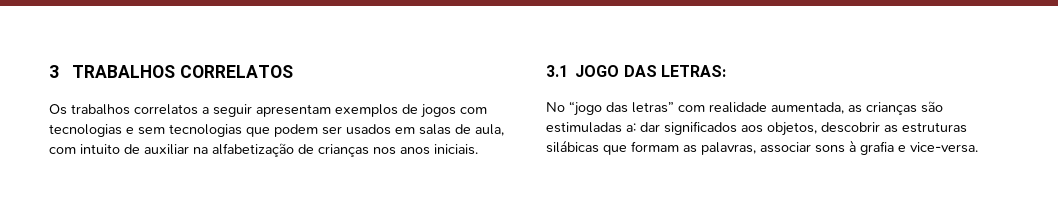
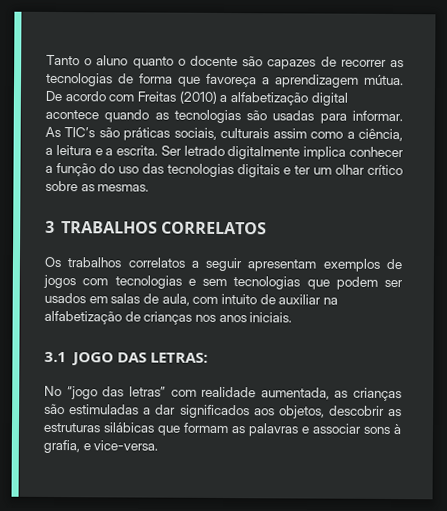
(49, 71) none -> [46,54,404,70] [46,72,404,88] [45,90,348,106] [45,109,403,124] [45,126,404,142] [45,145,404,160] [45,163,403,178] [45,180,150,192] Tanto o aluno quanto o docente são capazes de recorrer as tecnologias de forma que favoreça a aprendizagem mútua. De acordo com Freitas (2010) a alfabetização digital acontece quando as tecnologias são usadas para informar. As TIC’s são práticas sociais, culturais assim como a ciência, a leitura e a escrita. Ser letrado digitalmente implica conhecer a função do uso das tecnologias digitais e ter um olhar crítico sobre as mesmas. //
[626,123,636,132] a: -> [143,407,152,415] a
[701,142,756,155] palavras, -> [248,423,309,437] palavras e
[860,141,894,155] grafia -> [43,439,80,454] grafia,

